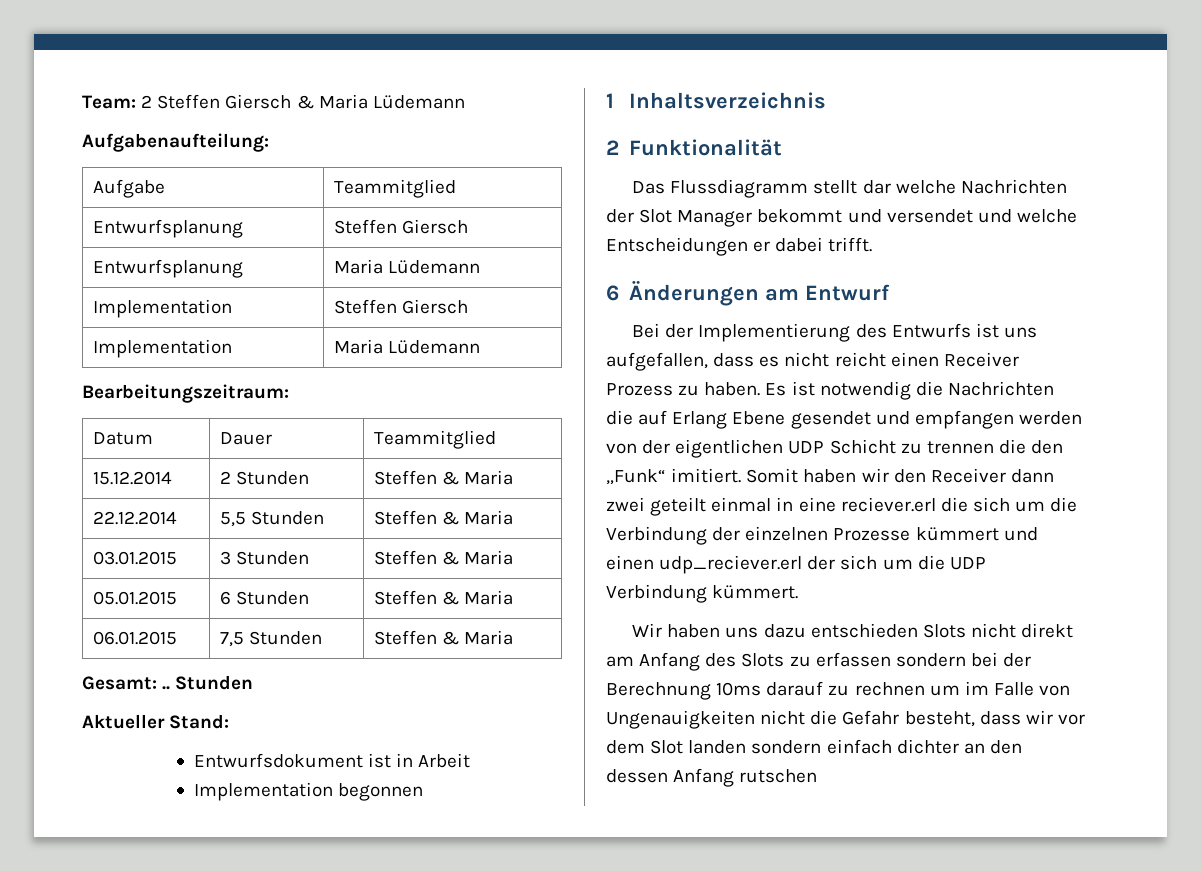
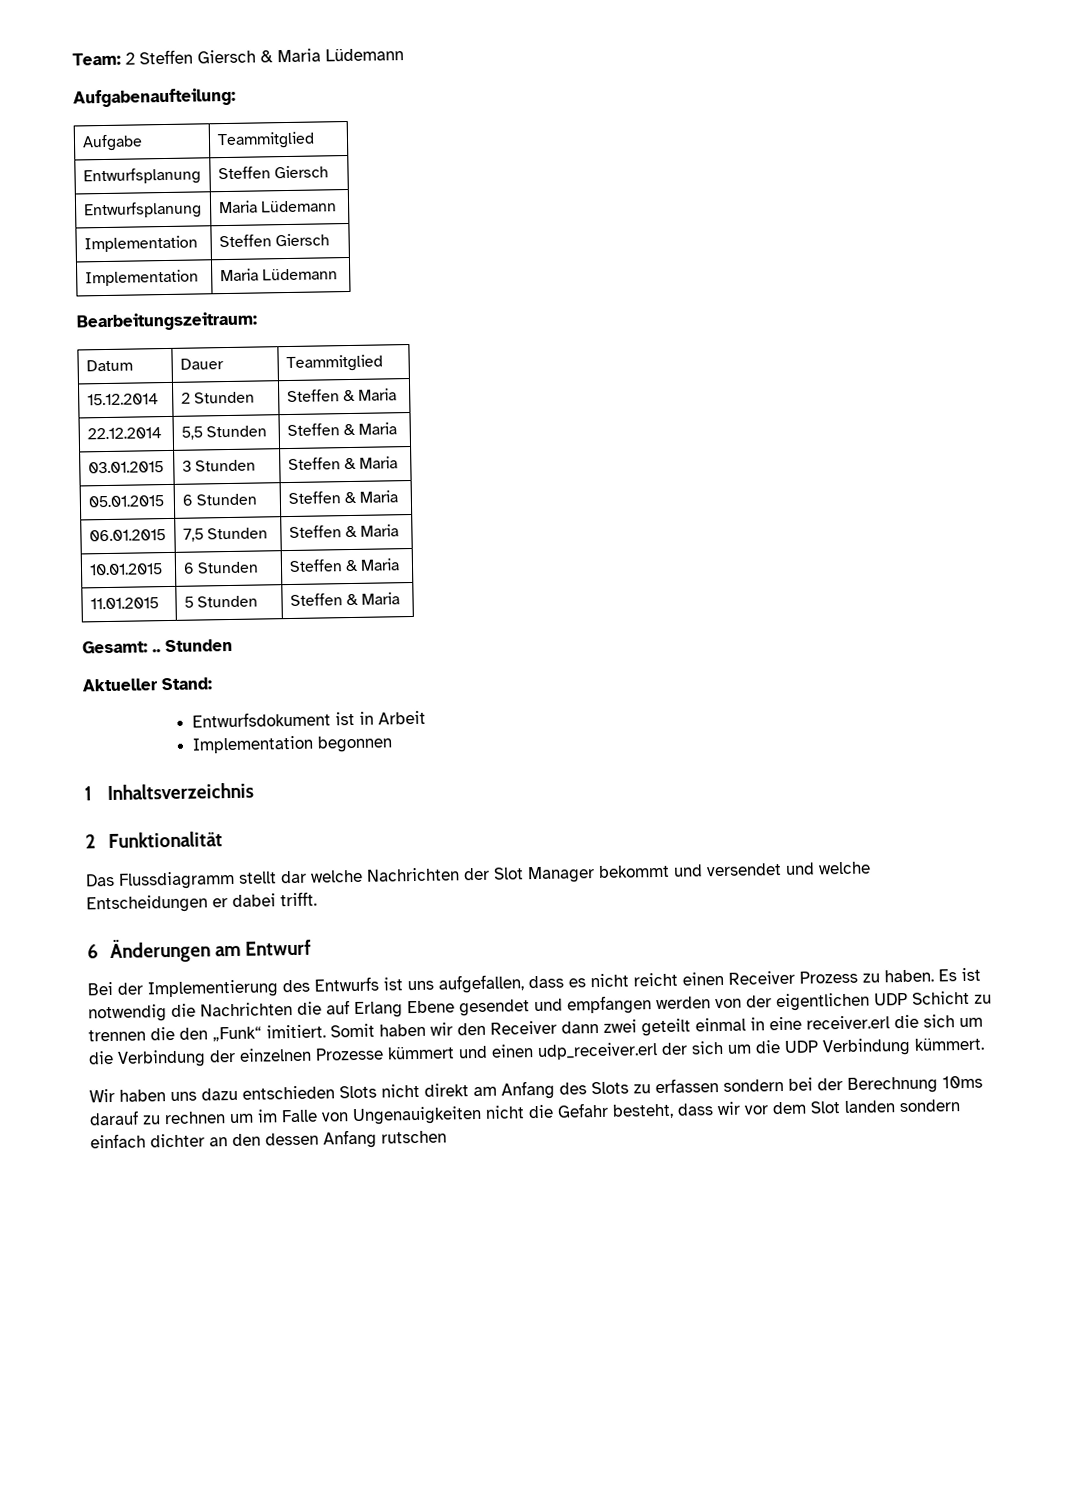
(514, 637) none -> [88,563,163,576] [182,561,260,574] [288,558,401,573] [89,597,159,610] [183,595,259,608] [289,592,401,607] // 10.01.2015 | 6 Stunden | Steffen & Maria // 11.01.2015 | 5 Stunden | Steffen & Maria
[840,497,936,512] reciever.erl -> [806,1015,890,1030] receiver.erl
[659,555,803,574] udp_reciever.erl -> [537,1042,658,1060] udp_receiver.erl

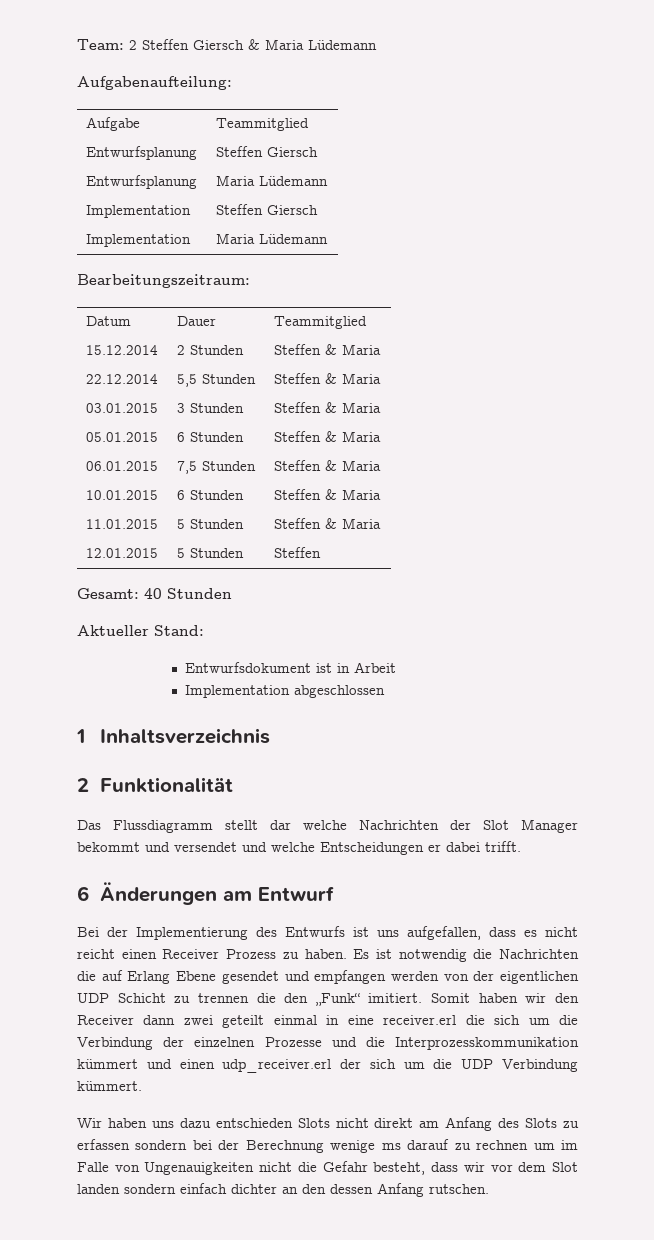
(401, 598) none -> [86,548,159,558] [177,548,245,558] [274,547,322,558] // 12.01.2015 | 5 Stunden | Steffen
[152,649,161,653] .. -> [144,588,162,599] 40
[317,735,394,753] begonnen -> [293,685,385,698] abgeschlossen
(384, 1054) none -> [331,1037,579,1050] und die Interprozesskommunikation
[942,1075,983,1089] 10ms -> [330,1140,401,1153] wenige ms
[381,1130,447,1144] rutschen -> [429,1184,489,1194] rutschen.

